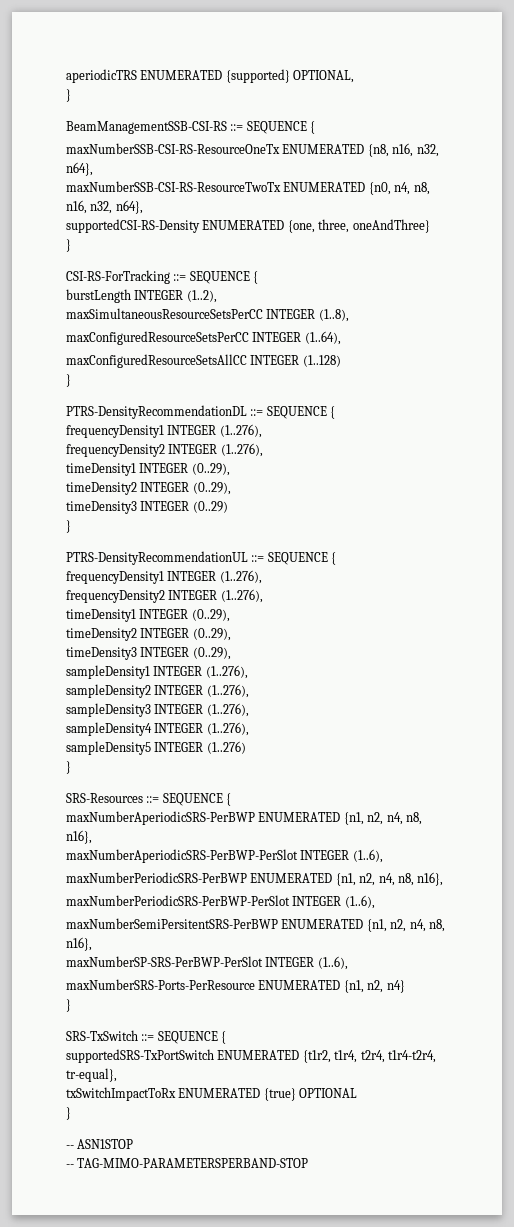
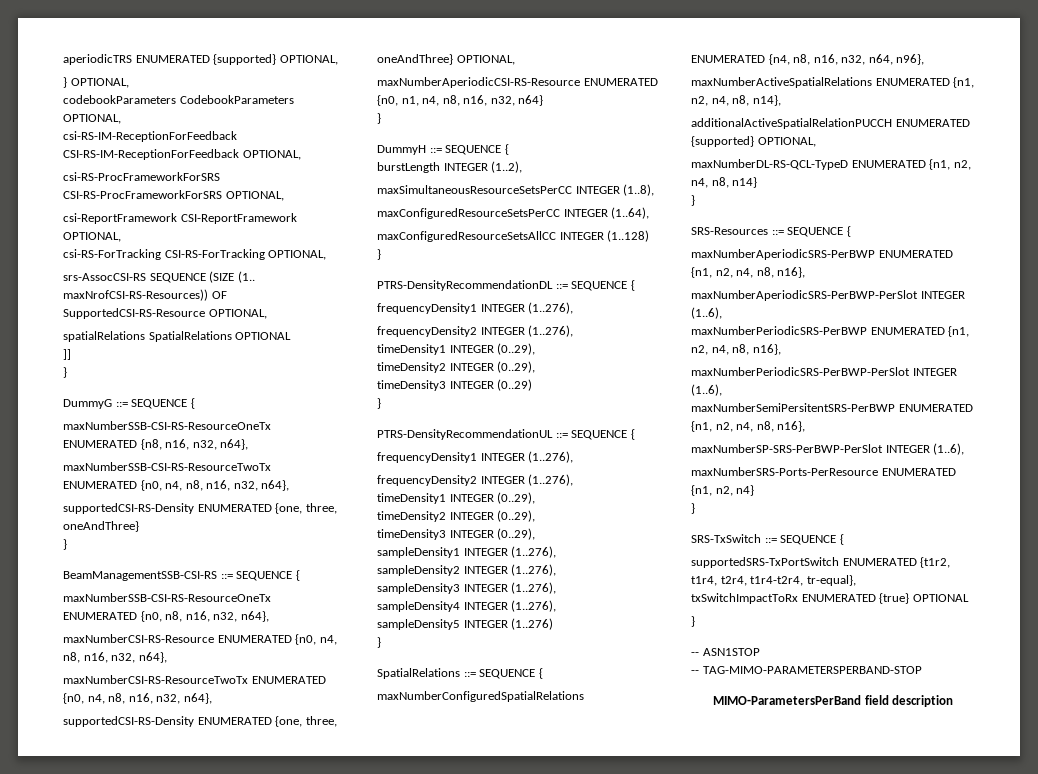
[66,121,227,134] // BeamManagementSSB-CSI-RS -> [70,78,129,88] [63,95,294,104] [63,114,121,124] [63,131,237,142] [63,149,301,160] [63,172,220,181] [63,190,284,201] [63,213,297,224] [63,232,121,242] [63,249,327,260] [63,271,255,283] [63,289,227,301] [63,308,267,319] [63,331,292,342] [63,349,71,360] [63,367,67,378] [63,399,112,409] OPTIONAL, // codebookParameters CodebookParameters OPTIONAL, // csi-RS-IM-ReceptionForFeedback CSI-RS-IM-ReceptionForFeedback OPTIONAL, // csi-RS-ProcFrameworkForSRS CSI-RS-ProcFrameworkForSRS OPTIONAL, // csi-ReportFramework CSI-ReportFramework OPTIONAL, // csi-RS-ForTracking CSI-RS-ForTracking OPTIONAL, // srs-AssocCSI-RS SEQUENCE (SIZE (1.. maxNrofCSI-RS-Resources)) OF SupportedCSI-RS-Resource OPTIONAL, // spatialRelations SpatialRelations OPTIONAL // ]] // } // DummyG
[66,270,170,284] CSI-RS-ForTracking -> [63,570,300,581] [63,593,271,602] [63,611,269,622] [63,634,337,645] [63,652,167,663] [63,675,326,684] [63,693,212,704] [63,716,337,727] [377,54,515,65] [377,77,658,88] [377,95,544,106] [377,113,381,124] [377,145,426,155] BeamManagementSSB-CSI-RS ::= SEQUENCE { // maxNumberSSB-CSI-RS-ResourceOneTx ENUMERATED {n0, n8, n16, n32, n64}, // maxNumberCSI-RS-Resource ENUMERATED {n0, n4, n8, n16, n32, n64}, // maxNumberCSI-RS-ResourceTwoTx ENUMERATED {n0, n4, n8, n16, n32, n64}, // supportedCSI-RS-Density ENUMERATED {one, three, oneAndThree} OPTIONAL, // maxNumberAperiodicCSI-RS-Resource ENUMERATED {n0, n1, n4, n8, n16, n32, n64} // } // DummyH
(71, 767) none -> [377,668,543,679] [377,691,584,702] [691,54,925,65] [691,77,975,88] [691,95,781,106] [691,118,970,129] [691,136,816,147] [691,159,971,170] [691,177,758,188] [691,195,695,206] // SpatialRelations ::= SEQUENCE { // maxNumberConfiguredSpatialRelations ENUMERATED {n4, n8, n16, n32, n64, n96}, // maxNumberActiveSpatialRelations ENUMERATED {n1, n2, n4, n8, n14}, // additionalActiveSpatialRelationPUCCH ENUMERATED {supported} OPTIONAL, // maxNumberDL-RS-QCL-TypeD ENUMERATED {n1, n2, n4, n8, n14} // }
(309, 1163) none -> [712,695,954,707] // MIMO-ParametersPerBand field description

